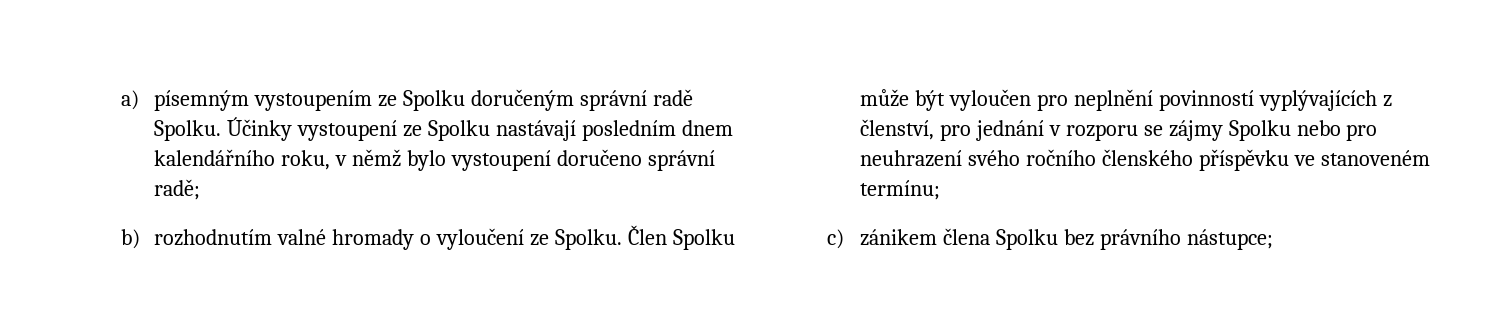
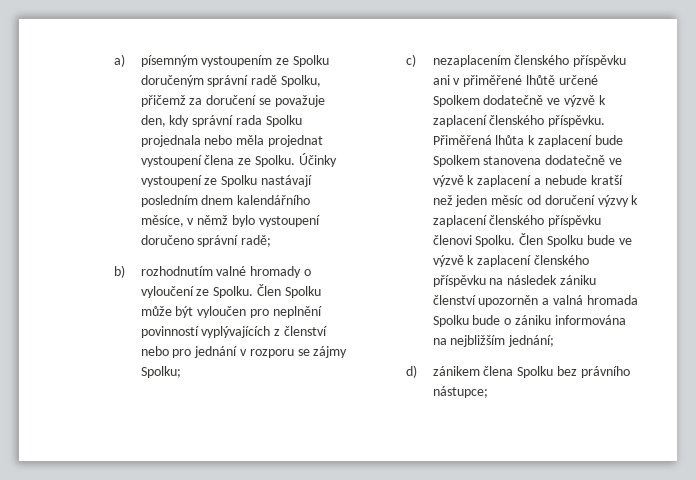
(693, 97) none -> [281,75,322,87] [140,95,325,107] [140,115,302,127] [140,135,324,147] [140,155,252,167] Spolku, přičemž za doručení se považuje den, kdy správní rada Spolku projednala nebo měla projednat vystoupení člena ze
[280,150,330,170] roku, -> [140,215,184,227] měsíce,
[859,119,934,140] členství, -> [284,326,328,336] [140,346,169,356] členství nebo
[1228,120,1378,141] [859,149,1430,171] [859,180,940,200] [826,229,844,249] Spolku nebo pro neuhrazení svého ročního členského příspěvku ve stanoveném termínu; // c) -> [140,366,181,378] [406,54,627,67] [432,75,598,87] [432,95,606,107] [432,115,606,127] [432,135,623,147] [432,155,623,167] [432,175,623,187] [432,195,639,207] [432,215,602,227] [432,233,632,247] [432,255,590,267] [432,275,597,287] [432,295,638,307] [432,315,626,327] [432,335,555,347] [406,365,418,378] Spolku; // c) nezaplacením členského příspěvku ani v přiměřené lhůtě určené Spolkem dodatečně ve výzvě k zaplacení členského příspěvku. Přiměřená lhůta k zaplacení bude Spolkem stanovena dodatečně ve výzvě k zaplacení a nebude kratší než jeden měsíc od doručení výzvy k zaplacení členského příspěvku členovi Spolku. Člen Spolku bude ve výzvě k zaplacení členského příspěvku na následek zániku členství upozorněn a valná hromada Spolku bude o zániku informována na nejbližším jednání; // d)

